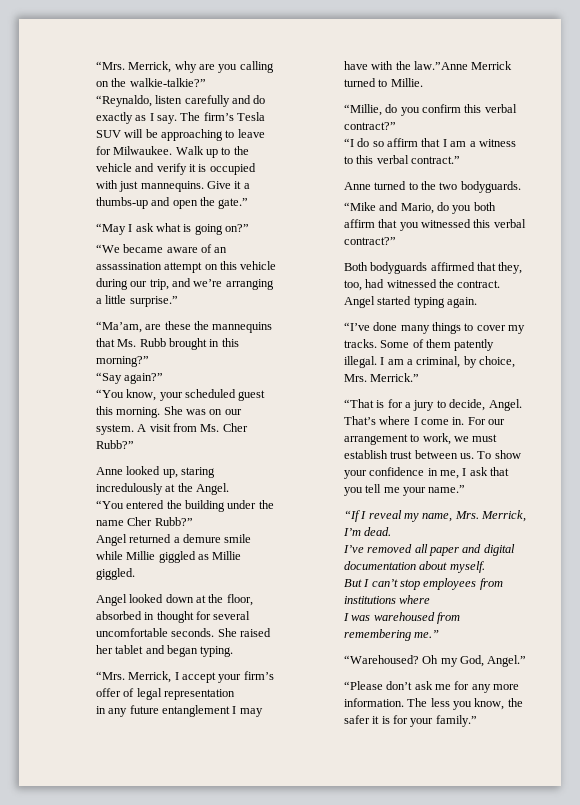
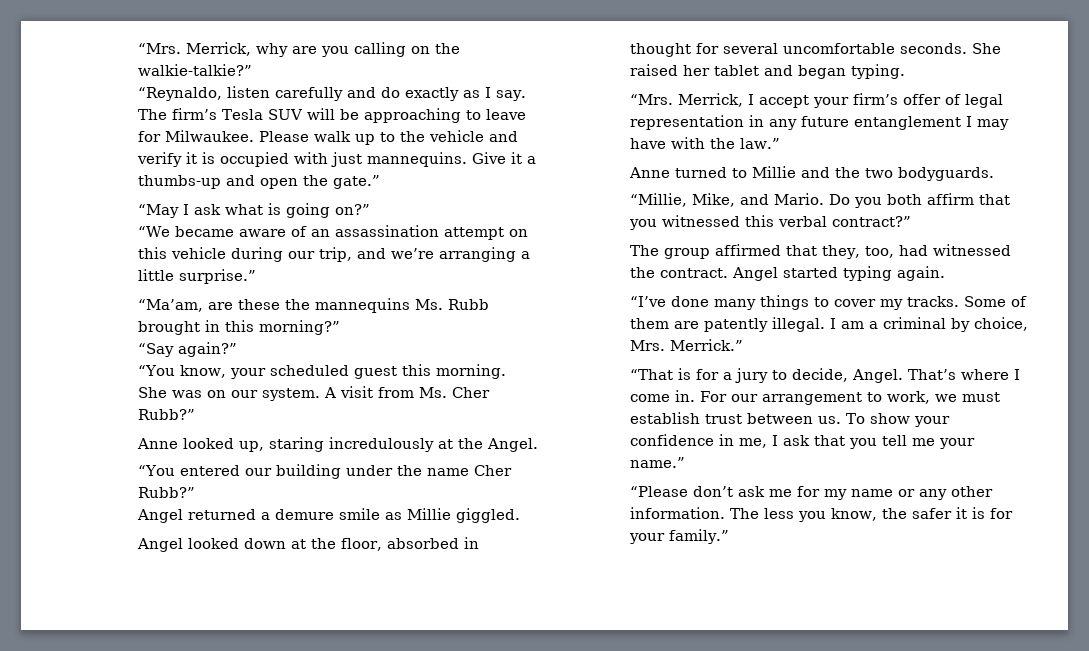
[175,146,204,155] Walk -> [258,131,351,142] Please walk
[95,338,115,347] that -> (410, 305) none
[166,500,182,509] the -> [244,468,272,476] our
[95,551,196,563] while Millie giggled -> (380, 514) none
(236, 694) // -> (744, 122) none
[414,61,513,70] [343,78,423,87] [343,104,517,116] [343,122,396,130] [343,138,516,147] [343,155,461,164] law.”Anne Merrick turned to Millie. // “Millie, do you confirm this verbal contract?” // “I do so affirm that I am a witness to this verbal contract.” -> [739,138,780,149] law.”
(418, 186) none -> [751,166,830,178] Millie and
[343,202,450,214] “Mike and Mario, do -> [629,193,850,207] “Millie, Mike, and Mario. Do
[343,262,428,274] Both bodyguards -> [629,245,710,259] The group
(452, 343) none -> [673,321,699,329] are
[416,356,461,368] criminal, -> [882,317,946,329] criminal
[343,510,527,522] [342,527,392,536] [342,544,515,556] [343,561,485,573] [343,578,503,590] [343,595,431,604] [342,612,461,624] [343,629,440,641] [343,655,527,667] // “If I reveal my name, Mrs. Merrick, I’m dead. // I’ve removed all paper and digital documentation about myself. // But I can’t stop employees from institutions where // I was warehoused from remembering me.” // “Warehoused? Oh my God, Angel.” -> (685, 462) none
[471,684,520,693] any more -> [823,486,993,500] my name or any other

